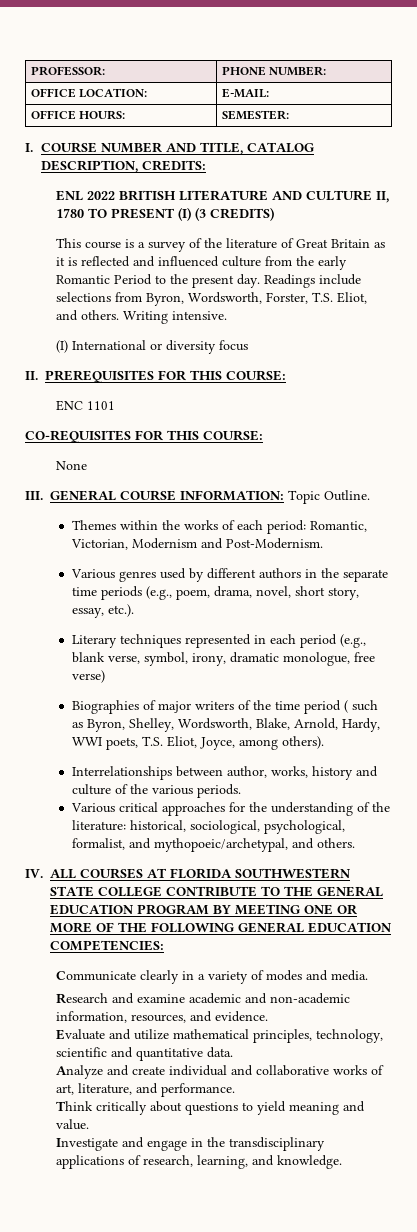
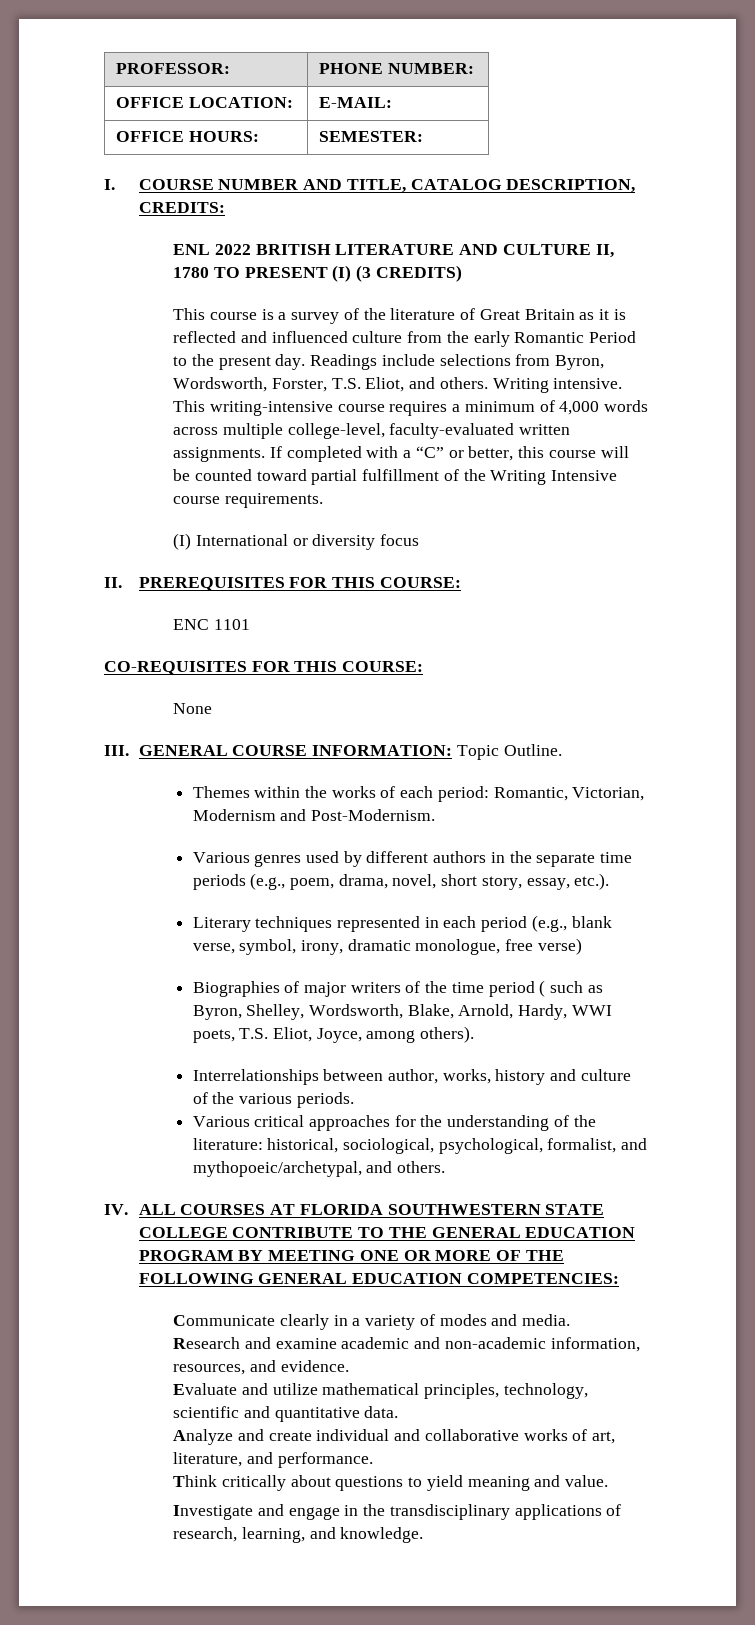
(228, 315) none -> [173,400,649,416] [173,423,571,439] [173,446,629,462] [173,469,618,485] [173,493,324,508] This writing-intensive course requires a minimum of 4,000 words across multiple college-level, faculty-evaluated written assignments. If completed with a “C” or better, this course will be counted toward partial fulfillment of the Writing Intensive course requirements.

